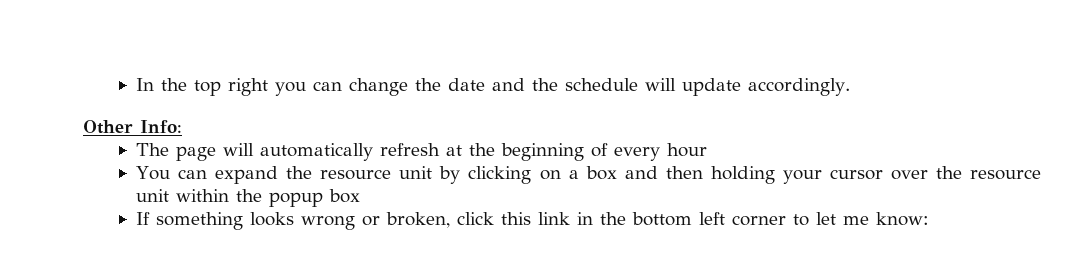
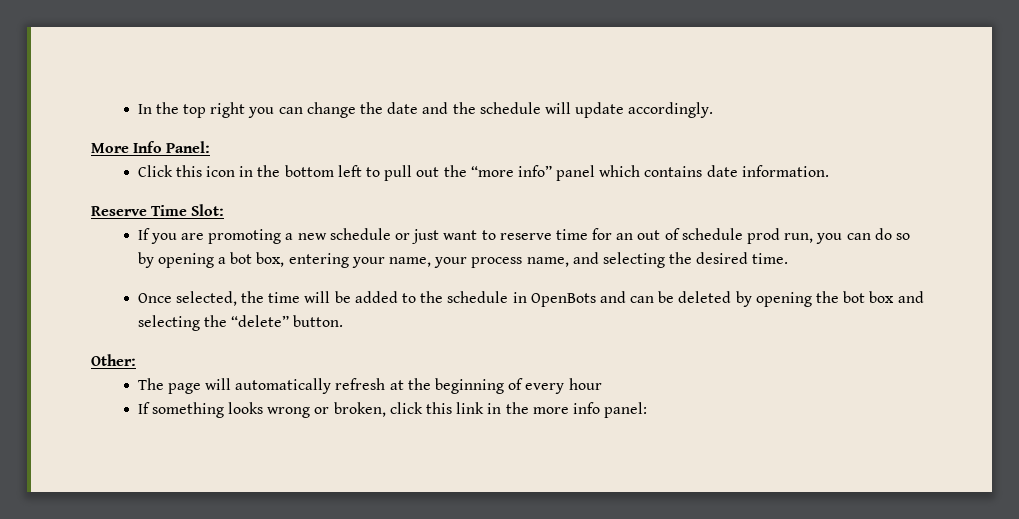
[83,120,182,134] Other Info: -> [91,141,211,153] [137,165,829,181] [91,204,225,216] [137,228,910,244] [137,252,789,268] [137,291,924,307] [137,315,344,331] [91,354,136,366] More Info Panel: // Click this icon in the bottom left to pull out the “more info” panel which contains date information. // Reserve Time Slot: // If you are promoting a new schedule or just want to reserve time for an out of schedule prod run, you can do so by opening a bot box, entering your name, your process name, and selecting the desired time. // Once selected, the time will be added to the schedule in OpenBots and can be deleted by opening the bot box and selecting the “delete” button. // Other:
[136,166,1042,184] [136,189,361,207] // You can expand the resource unit by clicking on a box and then holding your cursor over the resource unit within the popup box -> (602, 384) none
[632,212,930,226] bottom left corner to let me know: -> [532,402,648,418] more info panel:

